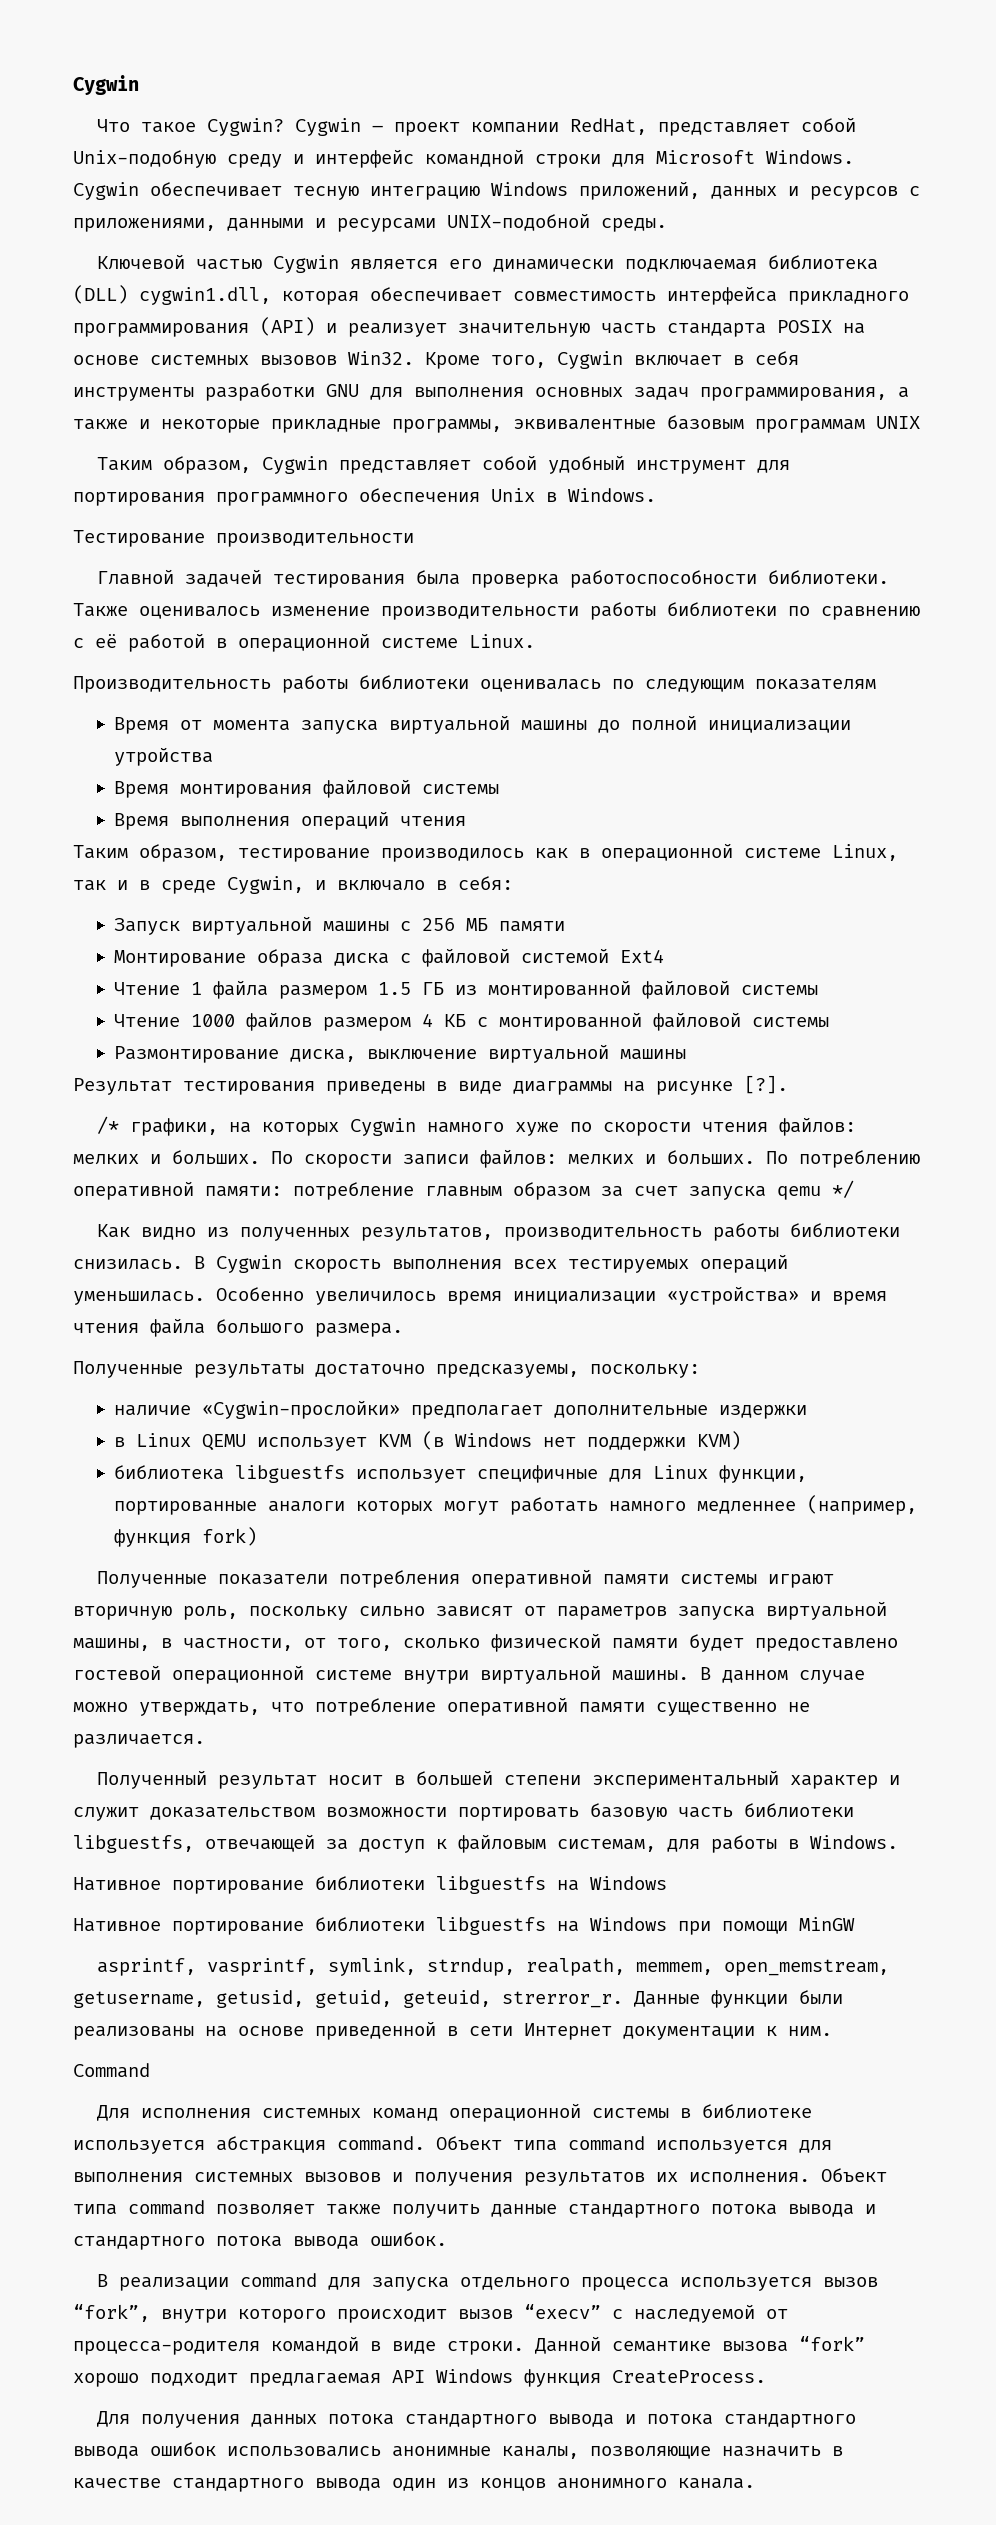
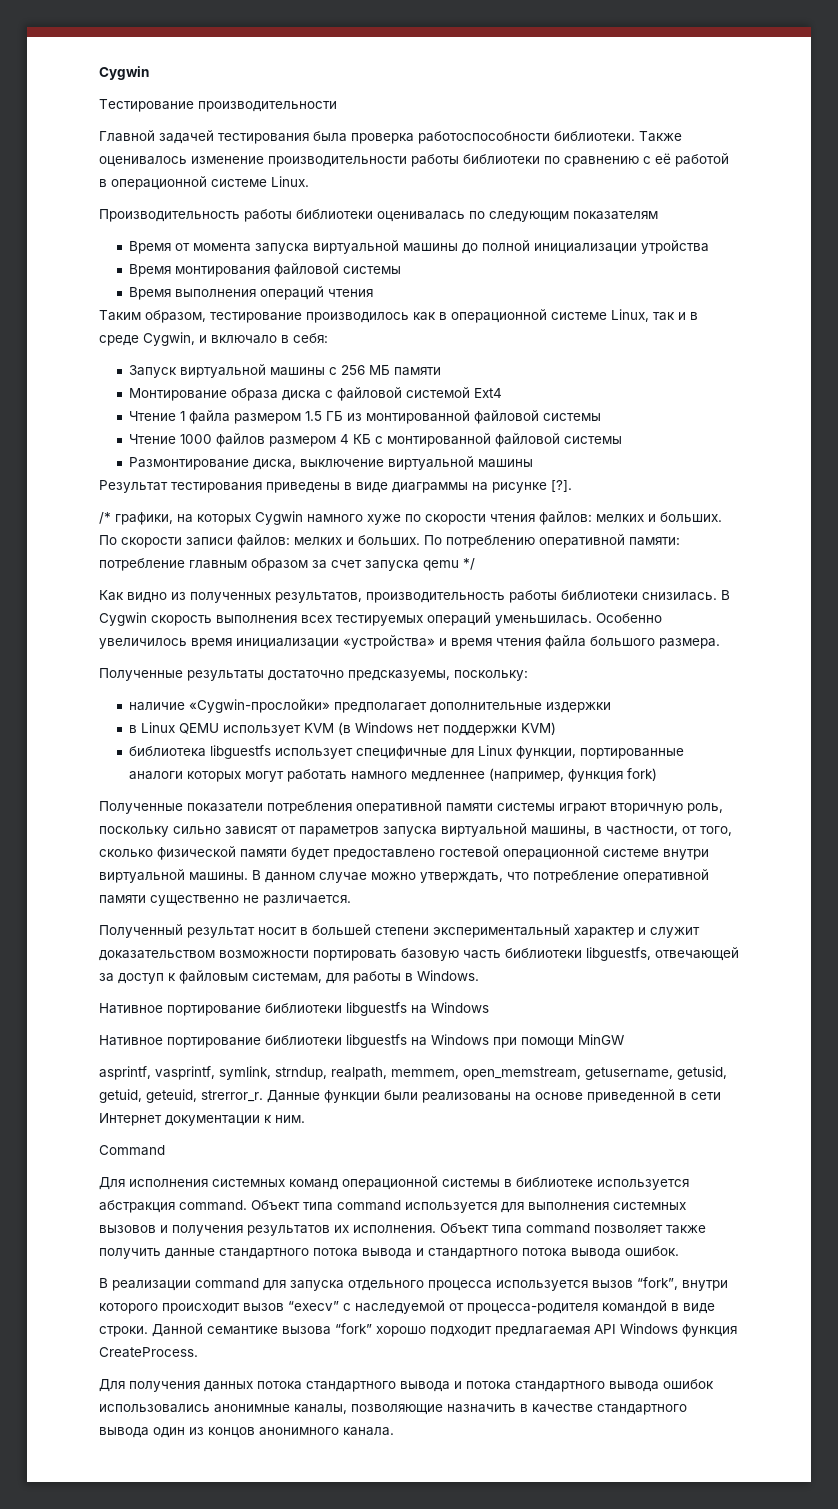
[73,75,139,95] [97,117,857,136] [73,149,854,168] [73,181,920,200] [73,213,667,232] [97,254,879,273] [73,285,909,305] [73,317,865,337] [73,351,799,369] [73,383,909,401] [73,415,920,433] [97,455,791,474] [73,488,656,506] Cygwin // Что такое Cygwin? Cygwin – проект компании RedHat, представляет собой Unix-подобную среду и интерфейс командной строки для Microsoft Windows. Cygwin обеспечивает тесную интеграцию Windows приложений, данных и ресурсов с приложениями, данными и ресурсами UNIX-подобной среды. // Ключевой частью Cygwin является его динамически подключаемая библиотека (DLL) cygwin1.dll, которая обеспечивает совместимость интерфейса прикладного программирования (API) и реализует значительную часть стандарта POSIX на основе системных вызовов Win32. Кроме того, Cygwin включает в себя инструменты разработки GNU для выполнения основных задач программирования, а также и некоторые прикладные программы, эквивалентные базовым программам UNIX // Таким образом, Cygwin представляет собой удобный инструмент для портирования программного обеспечения Unix в Windows. -> [99,66,149,80] Cygwin

